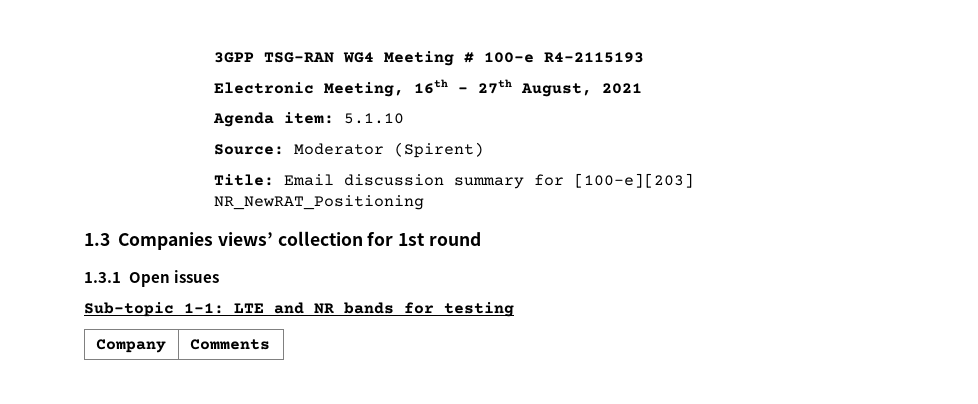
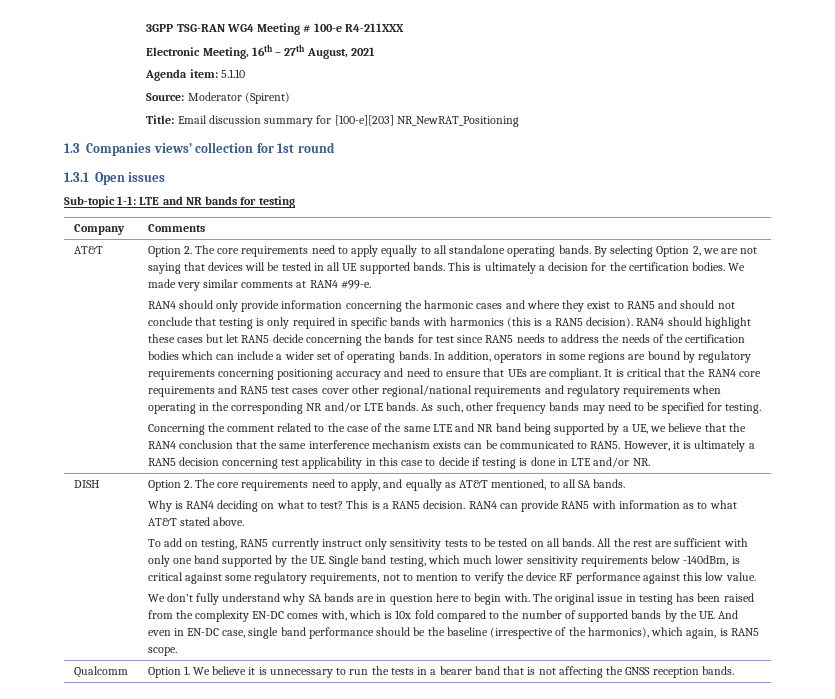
[543,52,644,63] R4-2115193 -> [344,23,404,32] R4-211XXX
(270, 344) none -> [73,246,103,254] [147,245,758,257] [147,262,746,274] [147,279,371,291] [147,300,735,312] [147,317,751,329] [147,334,746,346] [147,351,752,363] [147,368,761,380] [147,385,722,397] [147,402,762,414] [147,423,746,435] [147,440,755,452] [147,457,650,469] [73,480,99,488] [147,479,626,491] [147,500,737,512] [147,517,245,526] [147,538,748,550] [147,555,740,567] [147,572,756,584] [147,593,754,605] [147,610,739,622] [147,627,759,639] [147,647,177,656] [73,666,128,678] [147,666,734,678] // AT&T | Option 2. The core requirements need to apply equally to all standalone operating bands. By selecting Option 2, we are not saying that devices will be tested in all UE supported bands. This is ultimately a decision for the certification bodies. We made very similar comments at RAN4 #99-e. // RAN4 should only provide information concerning the harmonic cases and where they exist to RAN5 and should not conclude that testing is only required in specific bands with harmonics (this is a RAN5 decision). RAN4 should highlight these cases but let RAN5 decide concerning the bands for test since RAN5 needs to address the needs of the certification bodies which can include a wider set of operating bands. In addition, operators in some regions are bound by regulatory requirements concerning positioning accuracy and need to ensure that UEs are compliant. It is critical that the RAN4 core requirements and RAN5 test cases cover other regional/national requirements and regulatory requirements when operating in the corresponding NR and/or LTE bands. As such, other frequency bands may need to be specified for testing. // Concerning the comment related to the case of the same LTE and NR band being supported by a UE, we believe that the RAN4 conclusion that the same interference mechanism exists can be communicated to RAN5. However, it is ultimately a RAN5 decision concerning test applicability in this case to decide if testing is done in LTE and/or NR. // DISH | Option 2. The core requirements need to apply, and equally as AT&T mentioned, to all SA bands. // Why is RAN4 deciding on what to test? This is a RAN5 decision. RAN4 can provide RAN5 with information as to what AT&T stated above. // To add on testing, RAN5 currently instruct only sensitivity tests to be tested on all bands. All the rest are sufficient with only one band supported by the UE. Single band testing, which much lower sensitivity requirements below -140dBm, is critical against some regulatory requirements, not to mention to verify the device RF performance against this low value. // We don’t fully understand why SA bands are in question here to begin with. The original issue in testing has been raised from the complexity EN-DC comes with, which is 10x fold compared to the number of supported bands by the UE. And even in EN-DC case, single band performance should be the baseline (irrespective of the harmonics), which again, is RAN5 scope. // Qualcomm | Option 1. We believe it is unnecessary to run the tests in a bearer band that is not affecting the GNSS reception bands.

